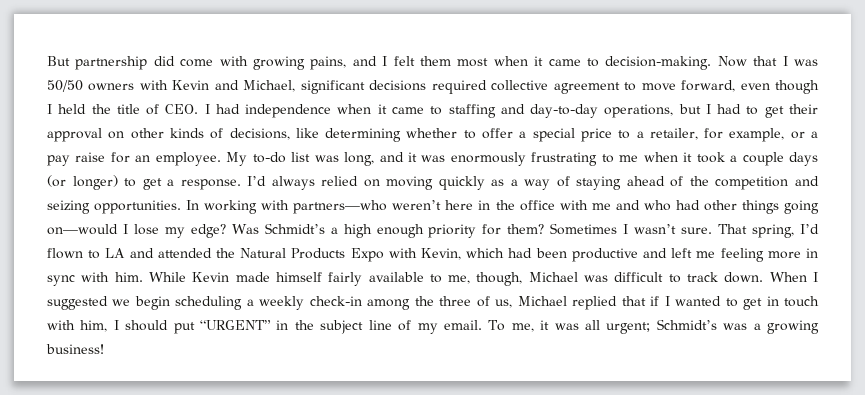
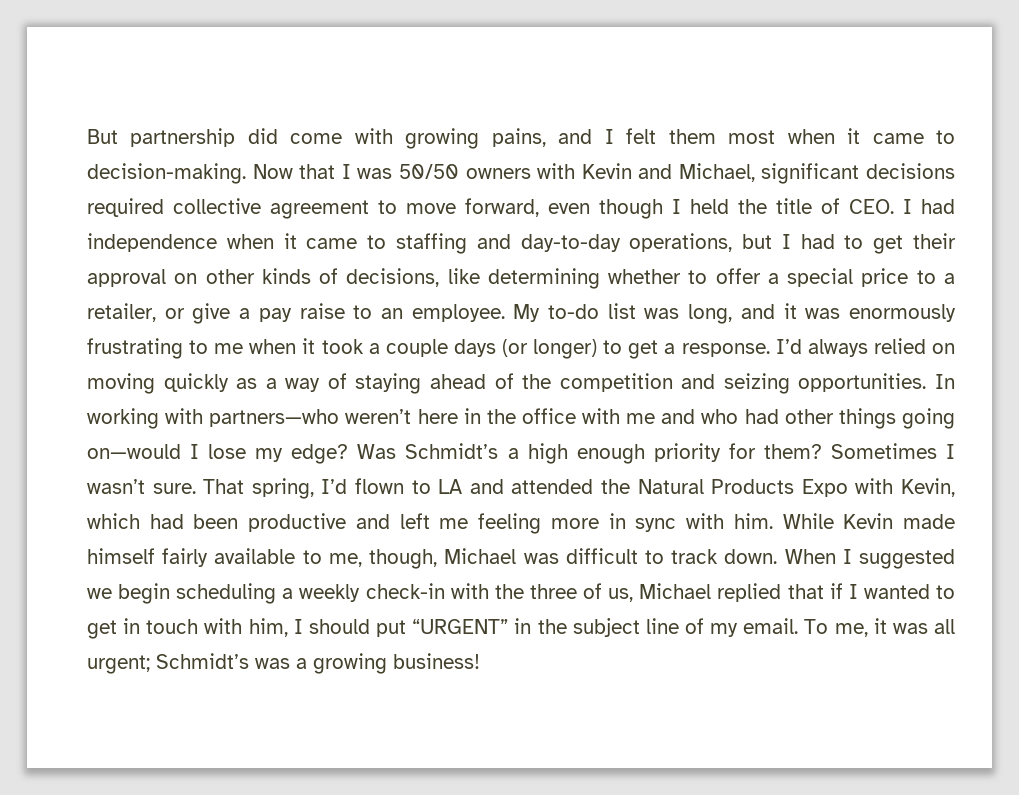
[704,128,805,142] for example, or -> [164,303,231,324] or give
[110,152,130,163] for -> [353,305,373,319] to
[367,299,411,310] among -> [450,583,489,599] with

